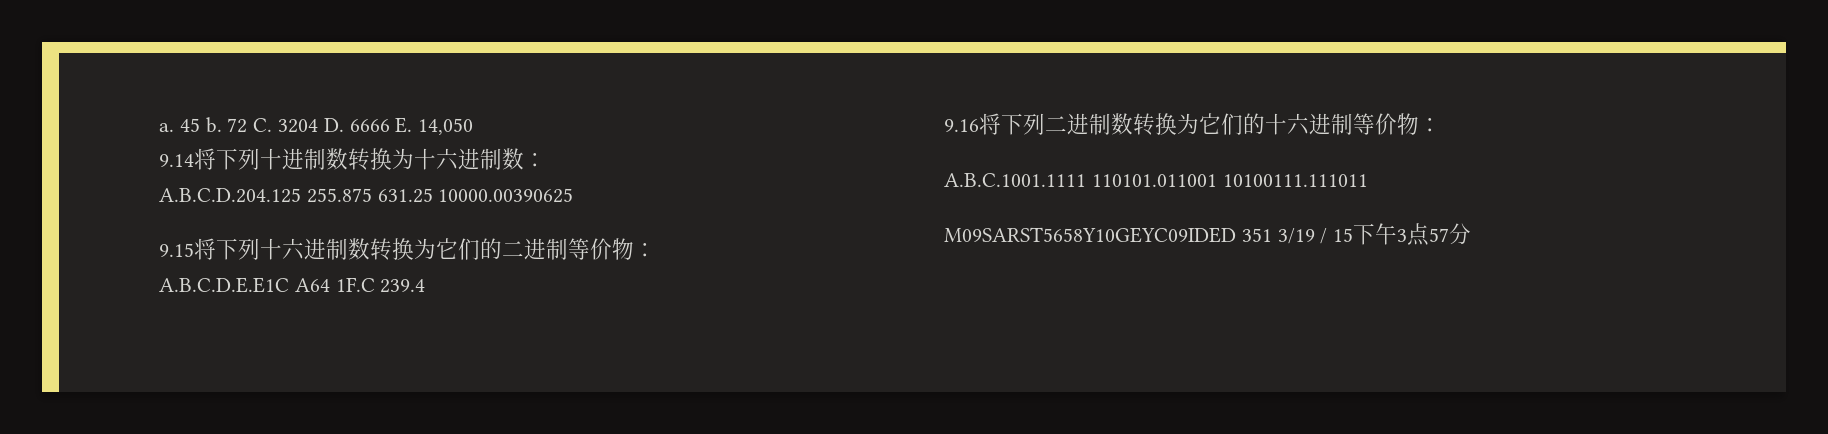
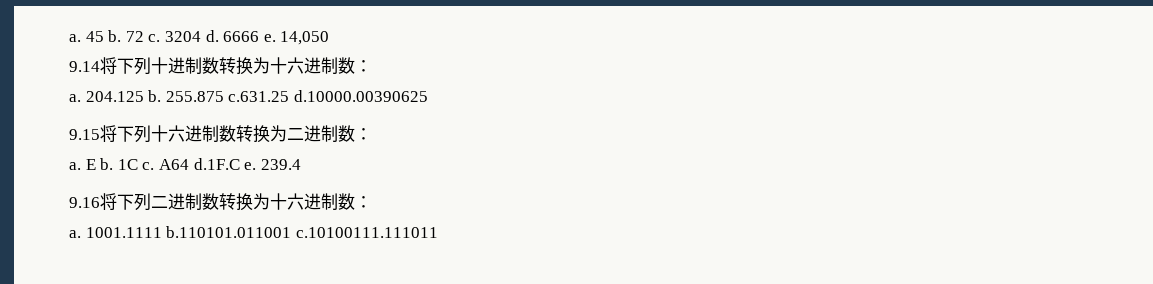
[253,117,413,133] C. 3204 D. 6666 E. -> [148,30,276,42] c. 3204 d. 6666 e.
[159,188,574,203] A.B.C.D.204.125 255.875 631.25 10000.00390625 -> [69,90,428,102] a. 204.125 b. 255.875 c.631.25 d.10000.00390625
[436,238,656,260] [159,277,375,293] 它们的二进制等价物： // A.B.C.D.E.E1C A64 1F.C -> [287,125,372,142] [69,158,257,170] 二进制数： // a. E b. 1C c. A64 d.1F.C e.
[1199,113,1441,135] [944,173,1368,187] [944,223,1472,246] 它们的十六进制等价物： // A.B.C.1001.1111 110101.011001 10100111.111011 // M09SARST5658Y10GEYC09IDED 351 3/19 / 15下午3点57分 -> [270,193,372,210] [69,226,438,238] 十六进制数： // a. 1001.1111 b.110101.011001 c.10100111.111011

